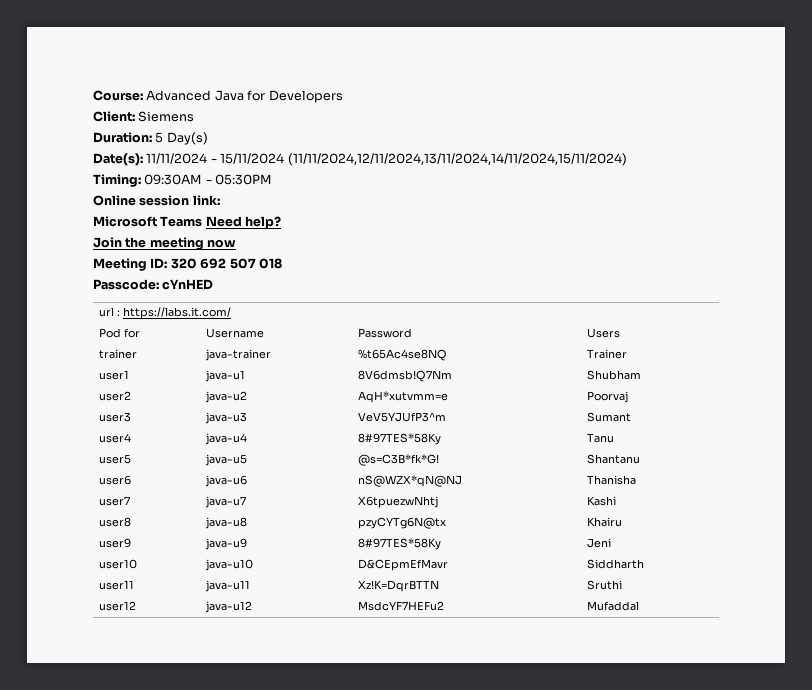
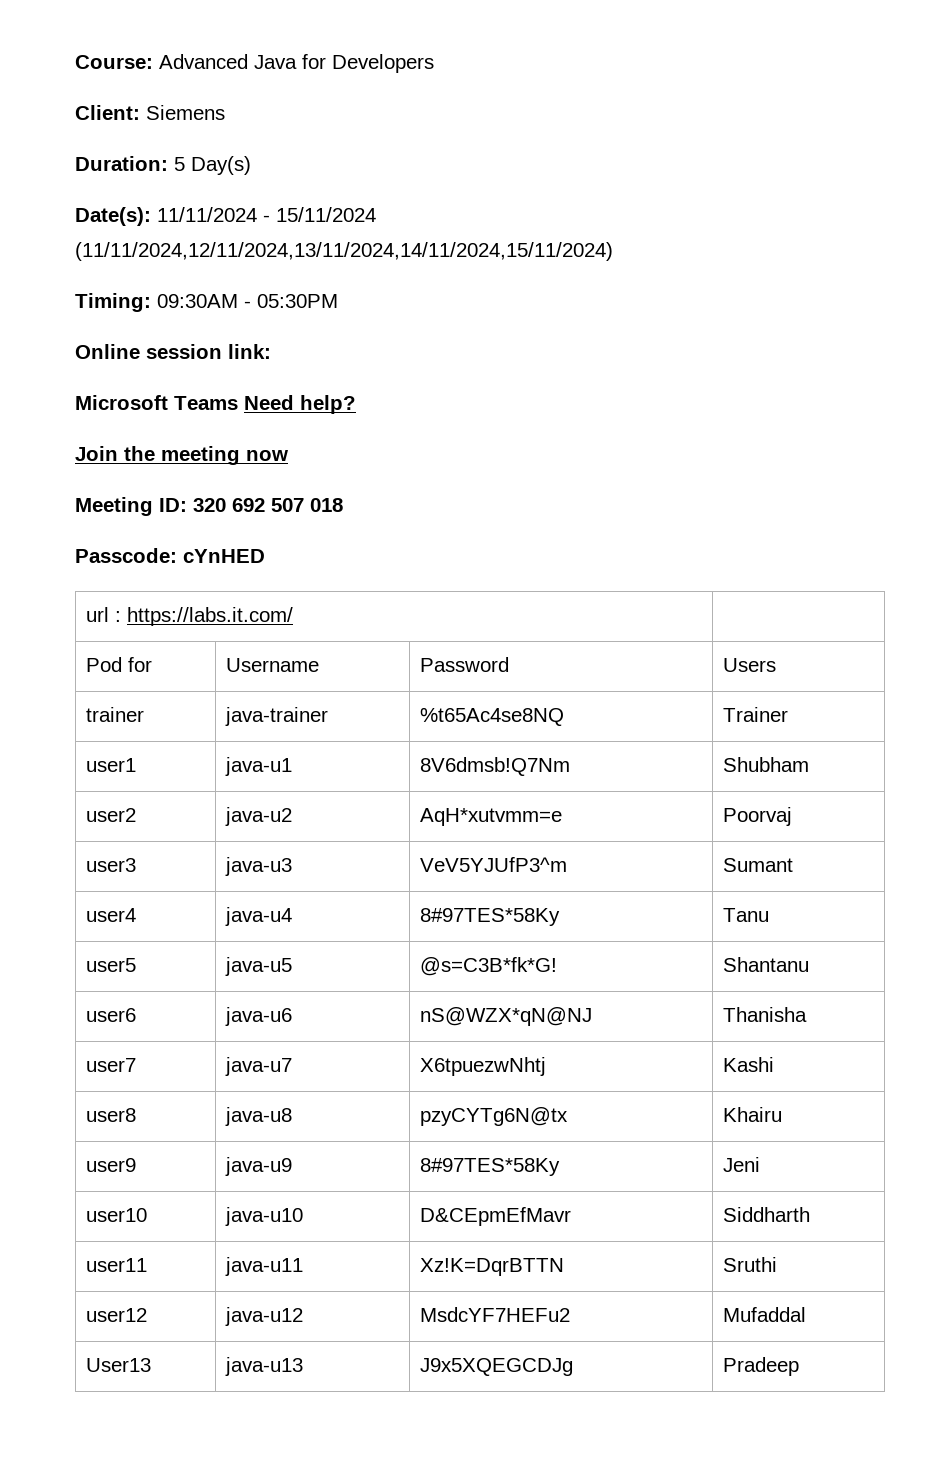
(639, 606) none -> [86,1358,152,1372] [225,1357,304,1376] [420,1358,574,1376] [723,1357,800,1376] // User13 | java-u13 | J9x5XQEGCDJg | Pradeep

